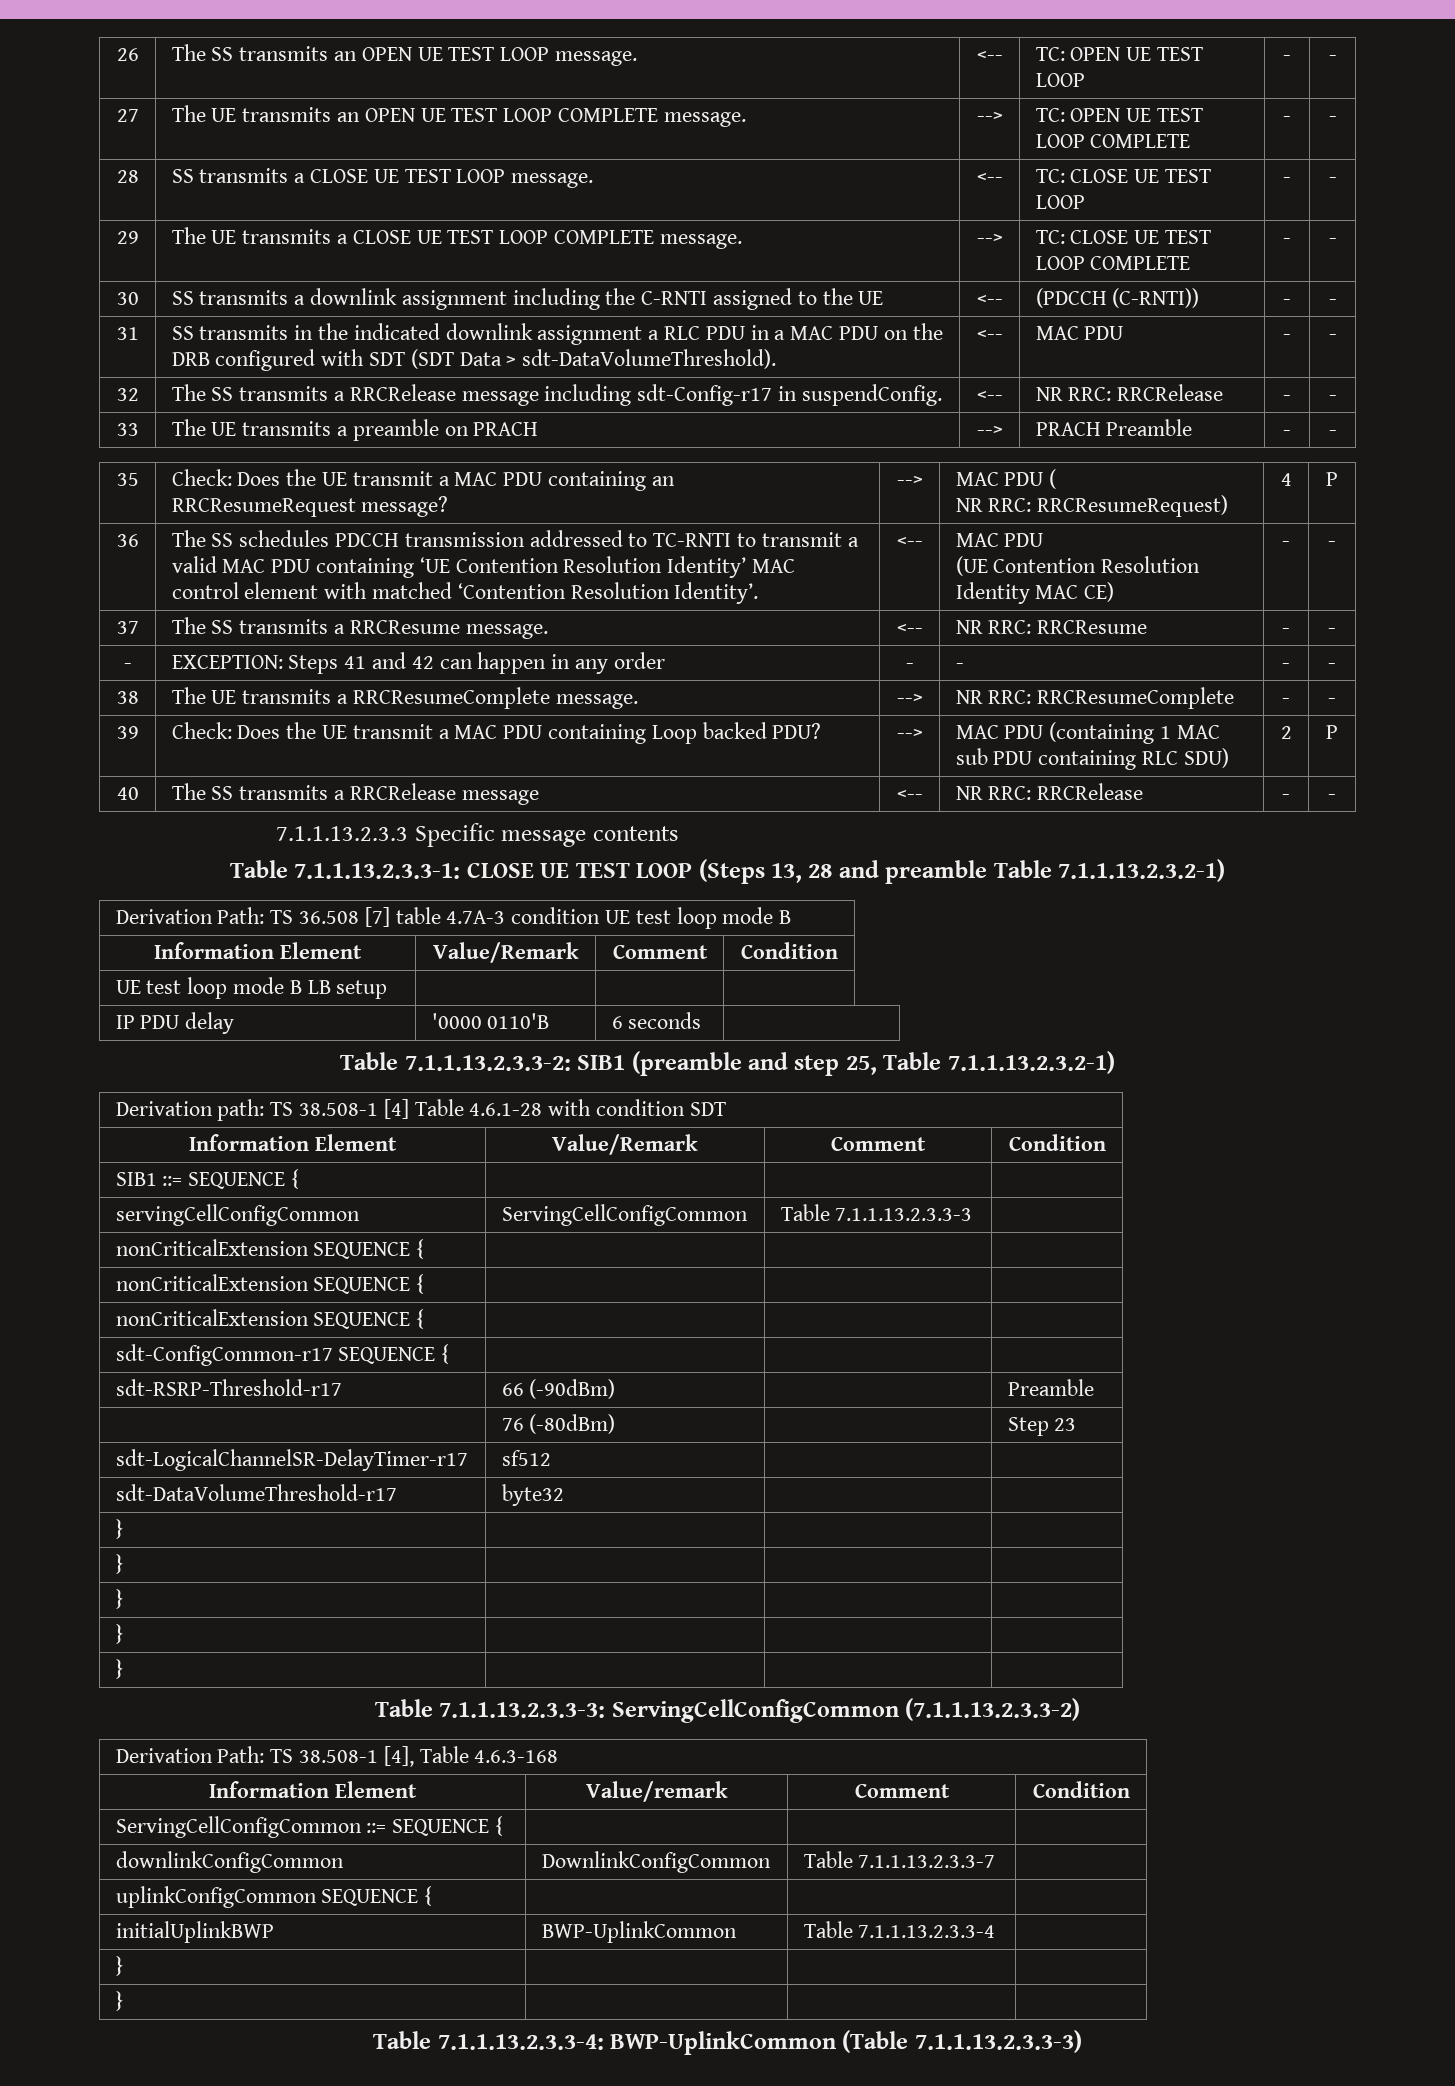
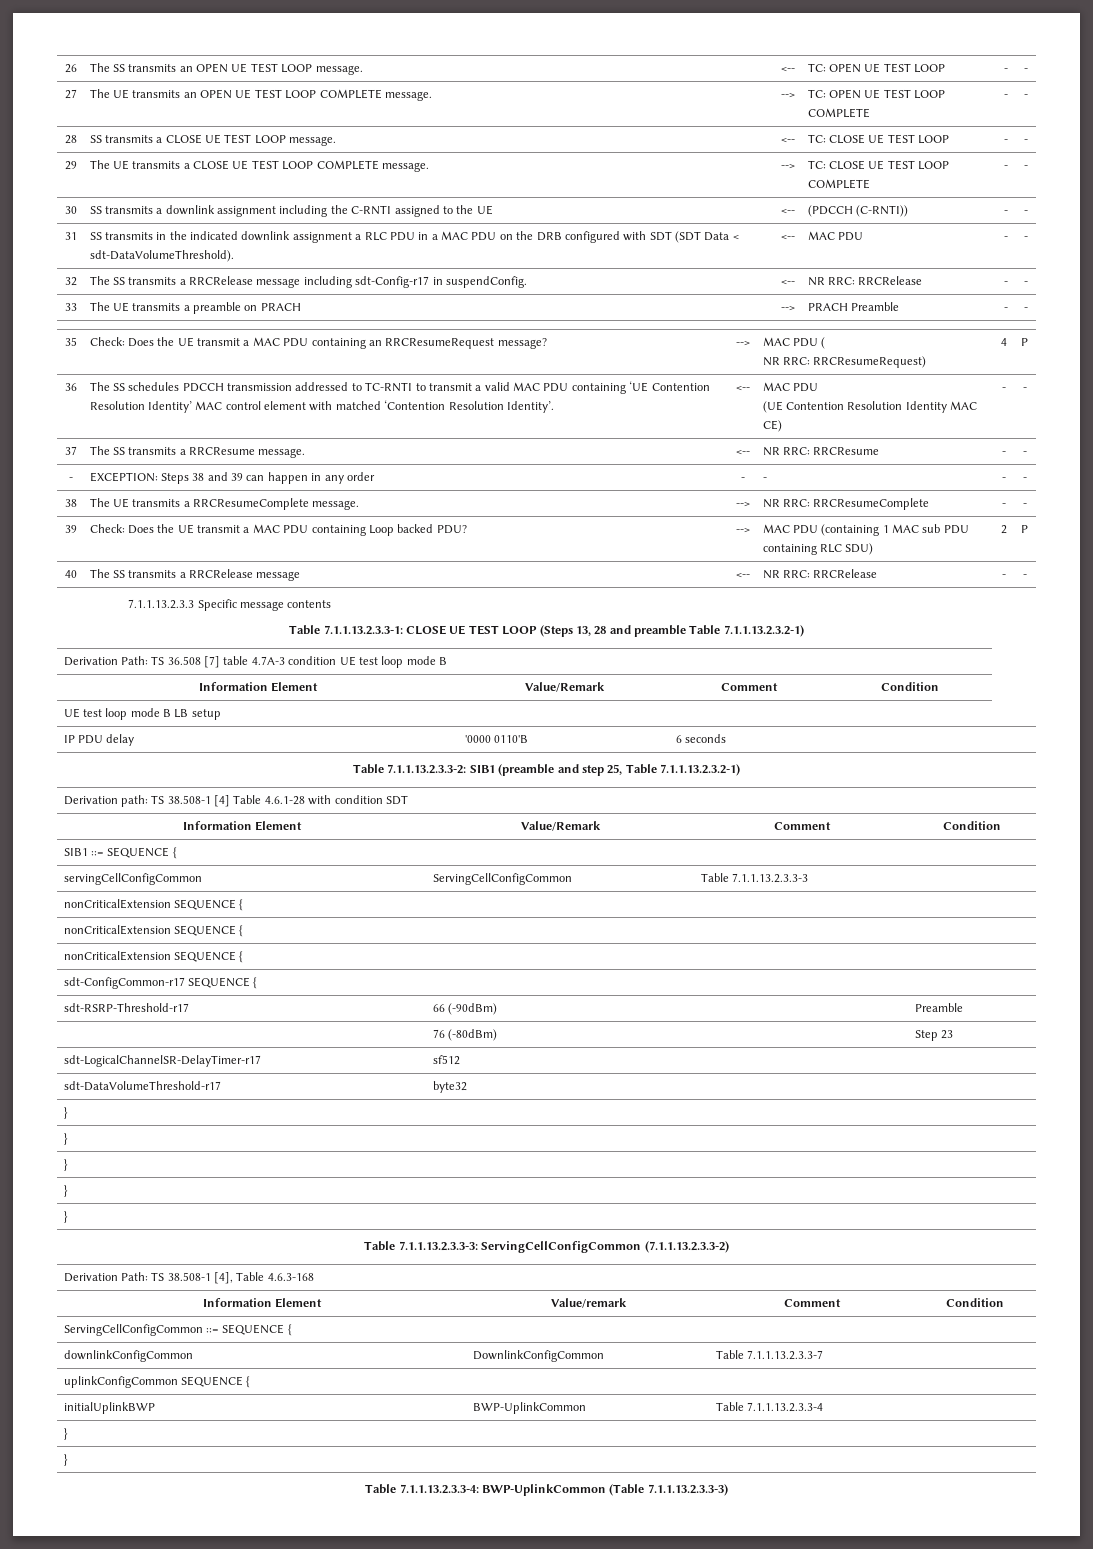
[506,356,517,366] > -> [732,235,739,240] <
[344,652,434,669] 41 and 42 -> [192,472,244,481] 38 and 39

